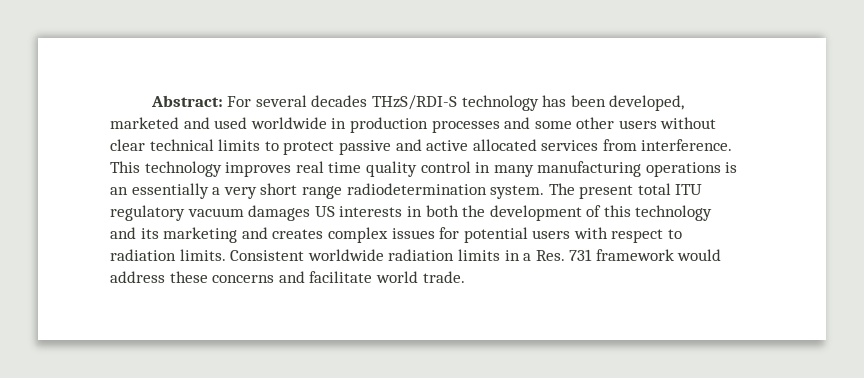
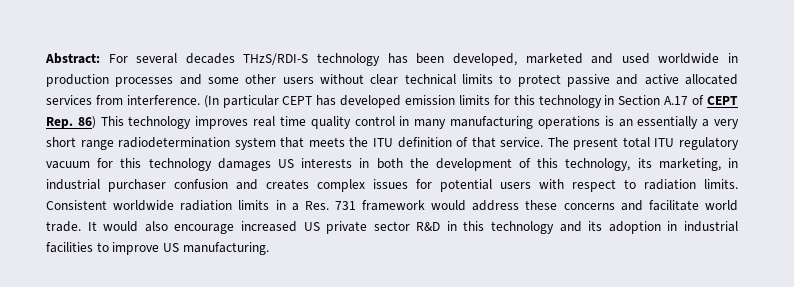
(733, 145) none -> [203,95,738,108] [46,116,96,129] (In particular CEPT has developed emission limits for this technology in Section A.17 of CEPT Rep. 86)
[490,185,545,199] system. -> [234,137,544,150] system that meets the ITU definition of that service.
(244, 212) none -> [97,158,212,171] for this technology
[635,205,713,221] [110,227,238,243] technology and its marketing -> [565,158,738,171] [46,179,228,192] technology, its marketing, in industrial purchaser confusion
(465, 277) none -> [87,221,738,234] [46,242,269,255] It would also encourage increased US private sector R&D in this technology and its adoption in industrial facilities to improve US manufacturing.

